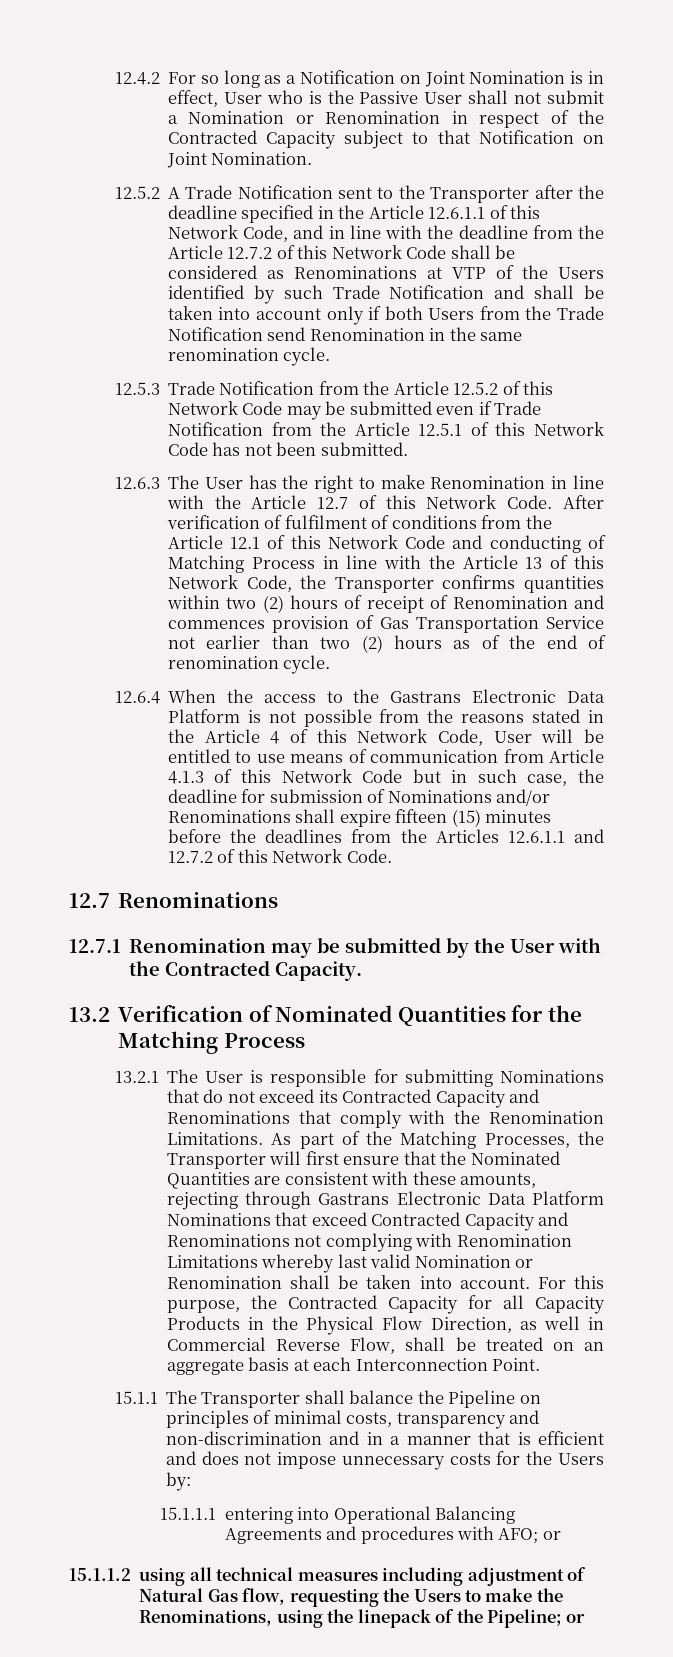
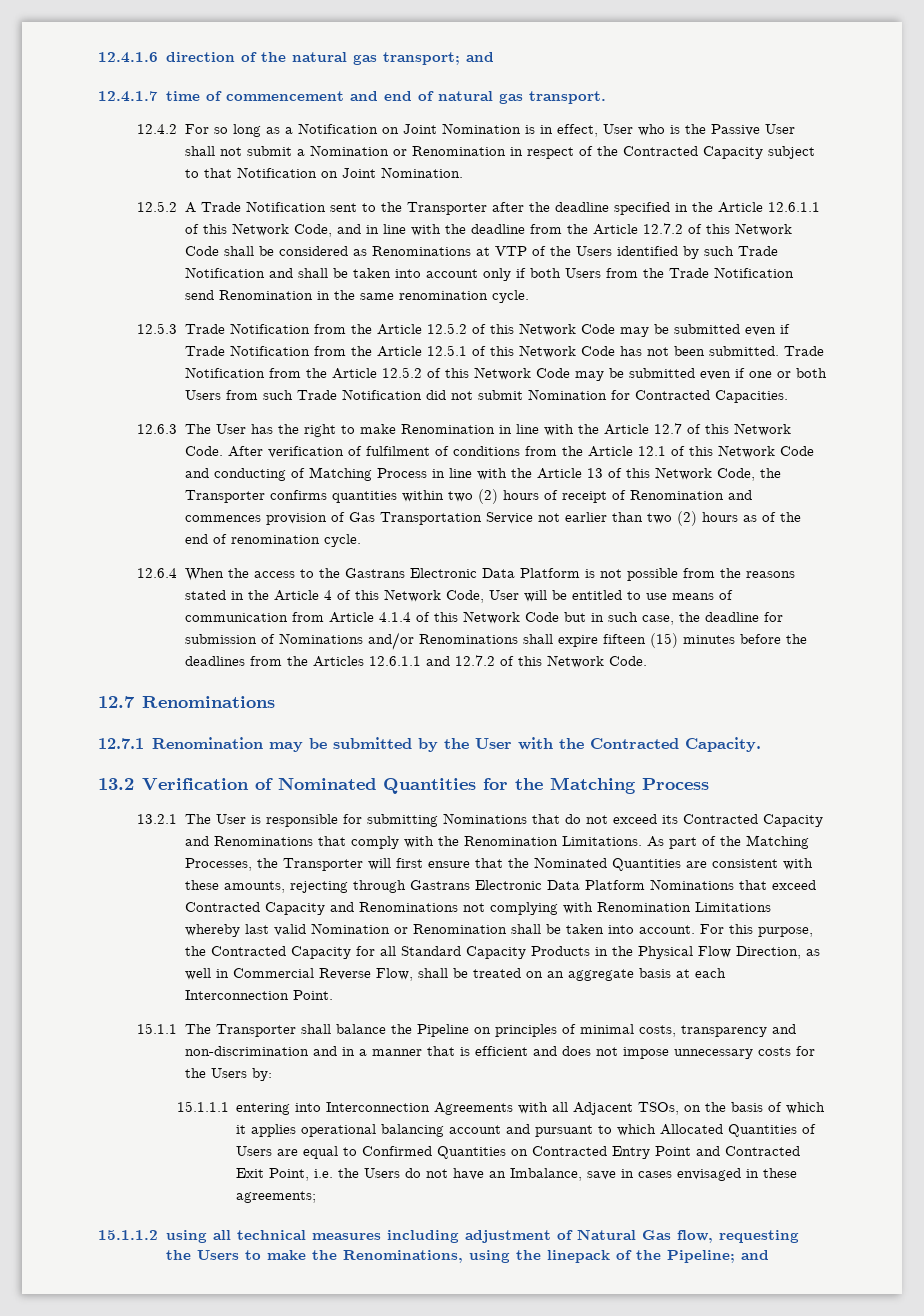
(114, 78) none -> [98,52,494,65] [98,91,606,104] 12.4.1.6 direction of the natural gas transport; and // 12.4.1.7 time of commencement and end of natural gas transport. //
(408, 449) none -> [783,346,824,356] [184,367,827,381] [184,389,788,403] Trade Notification from the Article 12.5.2 of this Network Code may be submitted even if one or both Users from such Trade Notification did not submit Nomination for Contracted Capacities.
[167,771,204,784] 4.1.3 -> [378,612,411,622] 4.1.4
(524, 1302) none -> [400,946,461,956] Standard
[333,1506,515,1524] [224,1526,561,1544] Operational Balancing Agreements and procedures with AFO; or -> [326,1102,826,1115] [236,1124,817,1137] [236,1146,801,1159] [236,1168,798,1181] [236,1191,317,1203] Interconnection Agreements with all Adjacent TSOs, on the basis of which it applies operational balancing account and pursuant to which Allocated Quantities of Users are equal to Confirmed Quantities on Contracted Entry Point and Contracted Exit Point, i.e. the Users do not have an Imbalance, save in cases envisaged in these agreements;
[566,1614,586,1623] or -> [740,1250,769,1260] and

